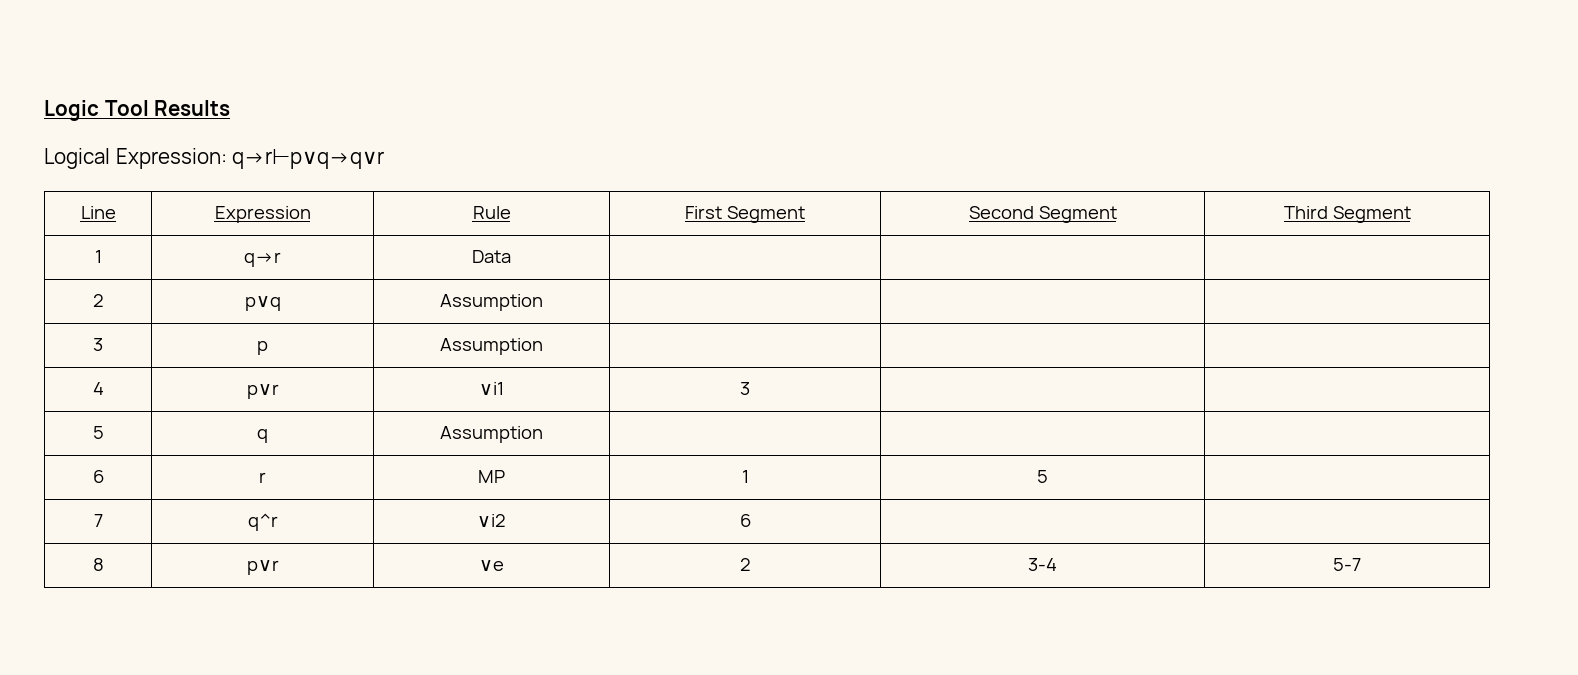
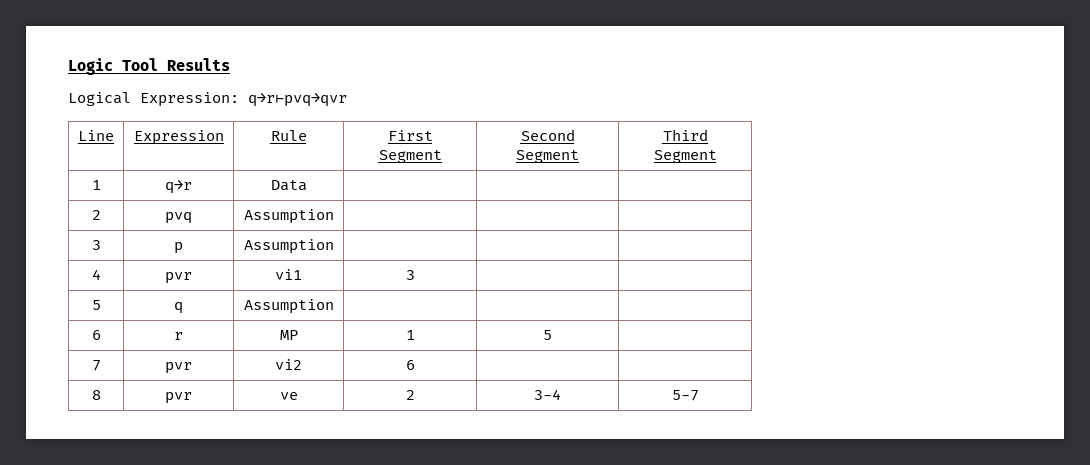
[247,513,278,531] q^r -> [165,362,192,374] p∨r

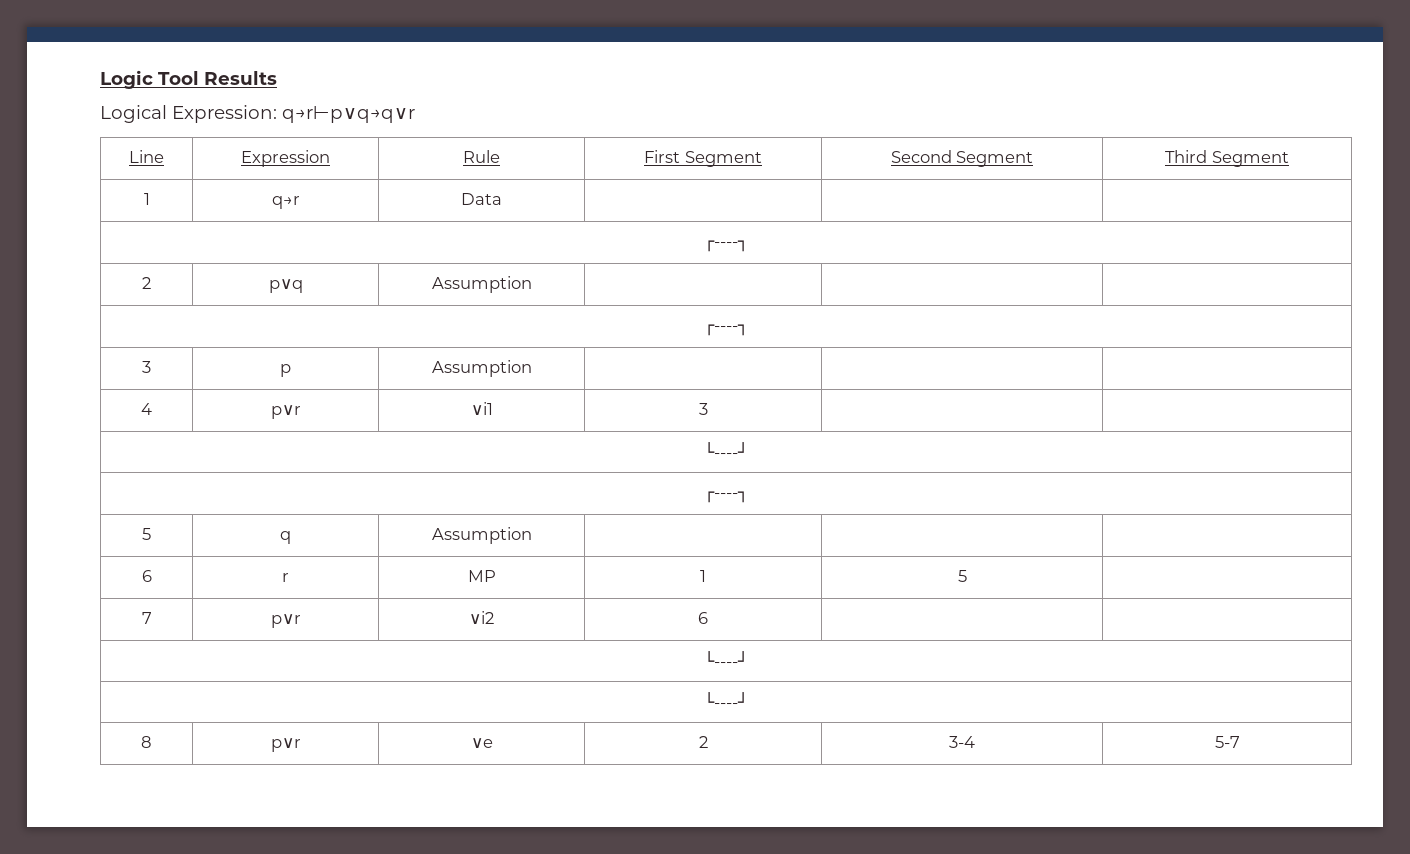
(307, 185) none -> [704,240,748,252] // ┌----┐
(334, 216) none -> [704,324,748,336] // ┌----┐
(415, 275) none -> [704,442,748,458] [704,491,748,503] // └----┘ // ┌----┐
(415, 365) none -> [704,651,748,667] [704,692,748,708] // └----┘ // └----┘

